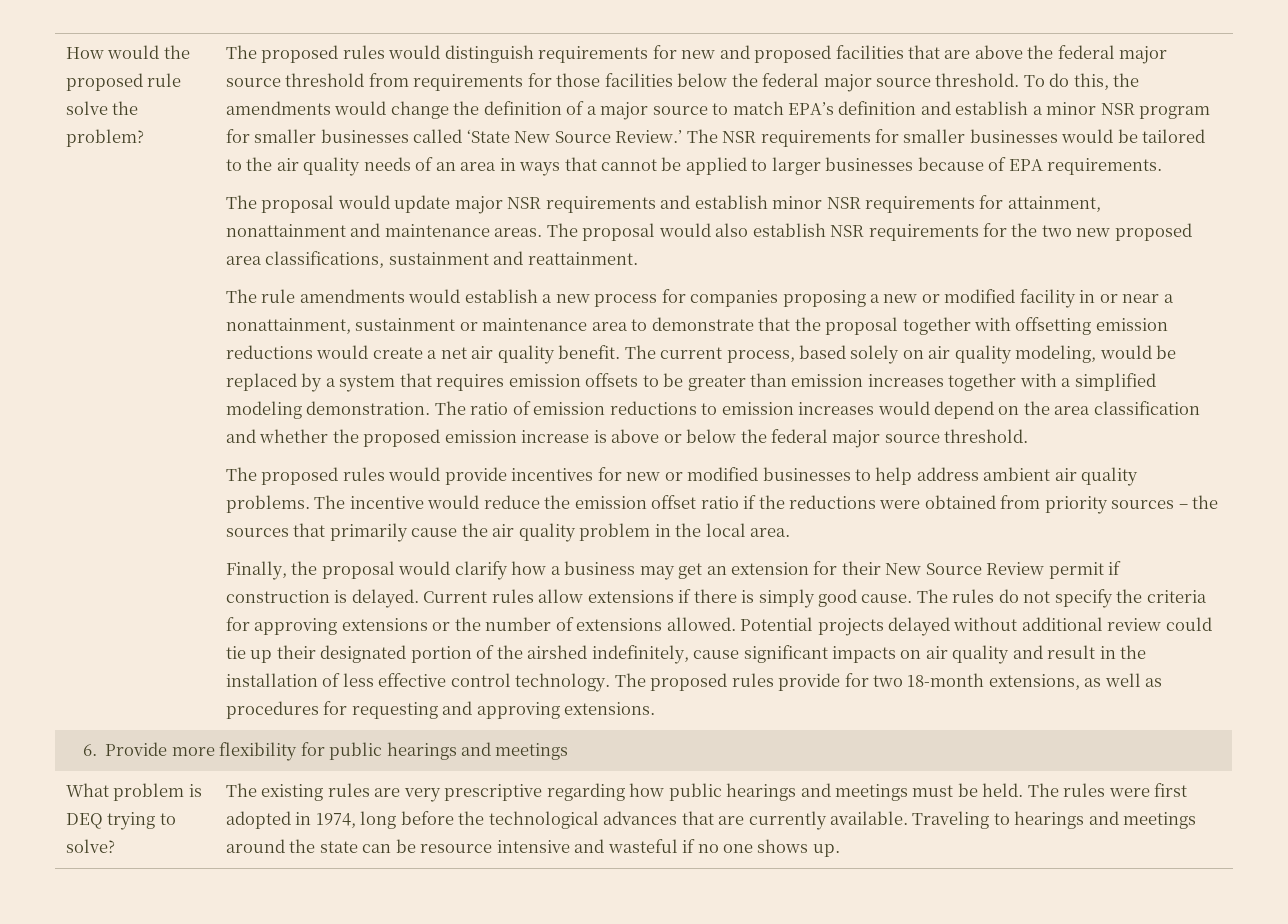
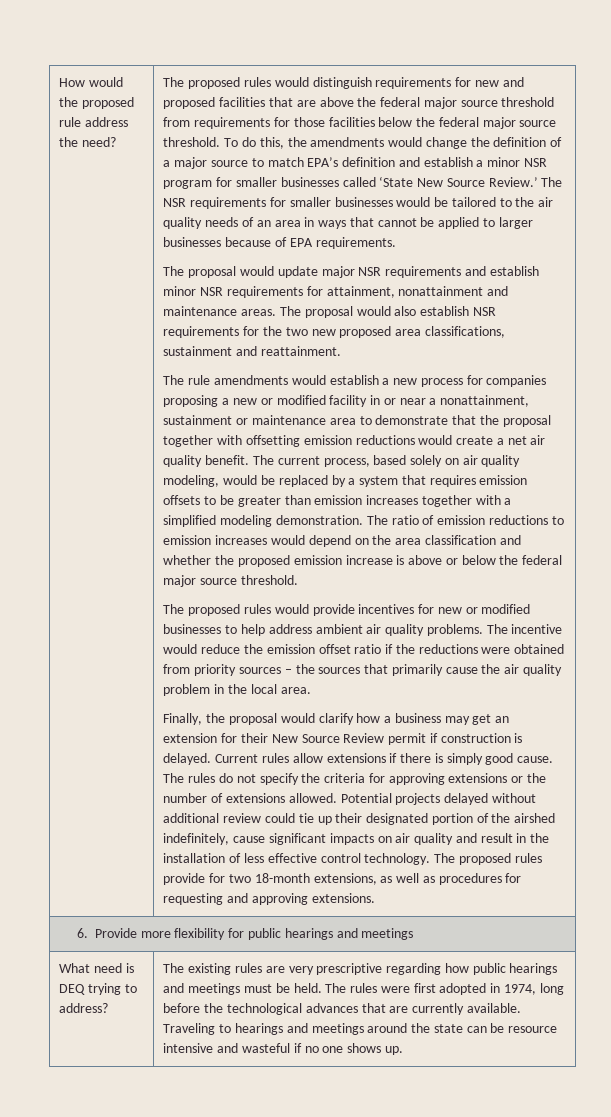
[65,101,139,115] [65,129,144,147] solve the problem? -> [85,117,129,127] [59,137,117,147] address the need?
[113,783,185,801] problem -> [94,963,123,973] need
[65,839,115,853] solve? -> [59,1003,109,1013] address?

